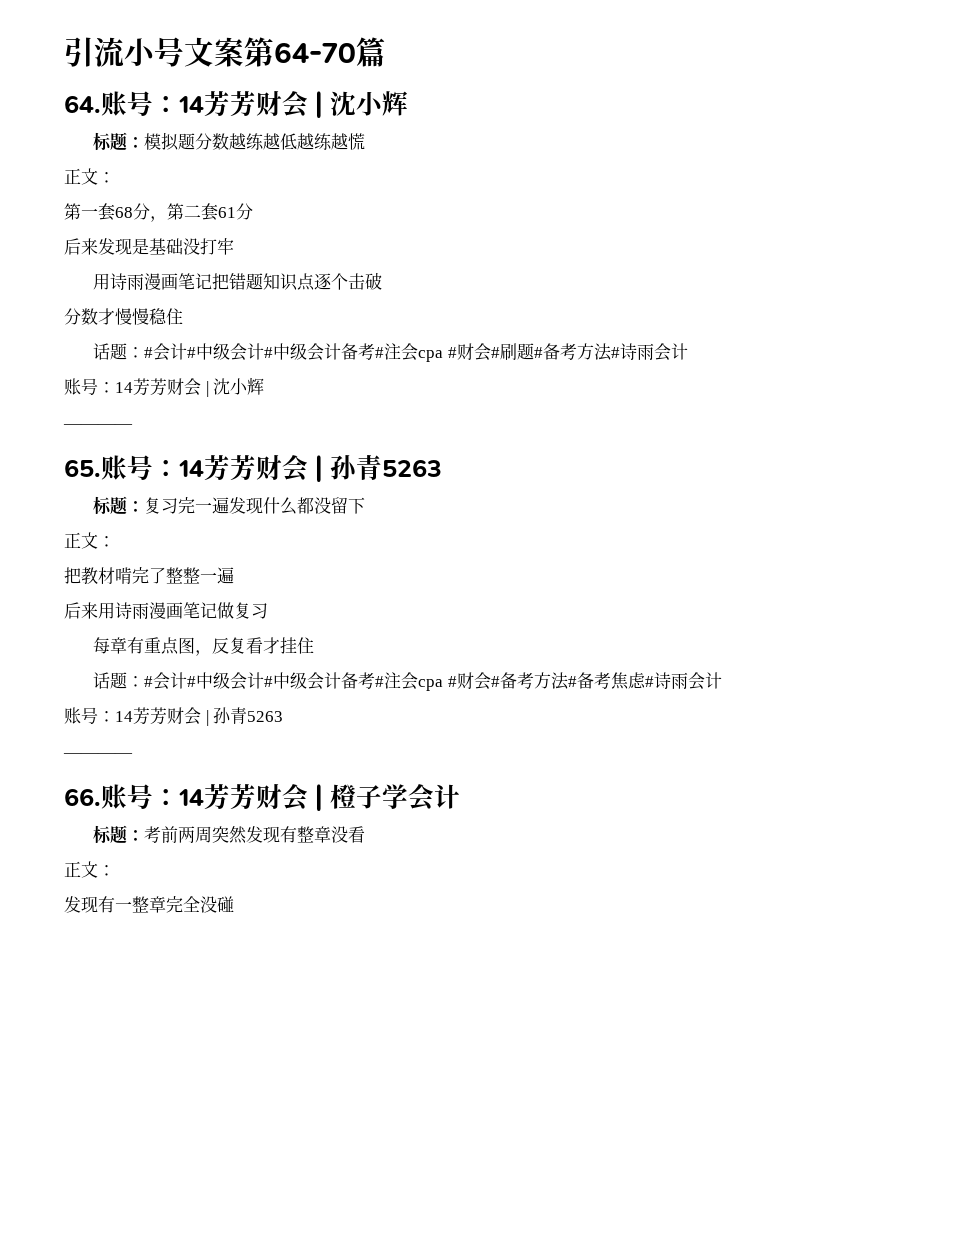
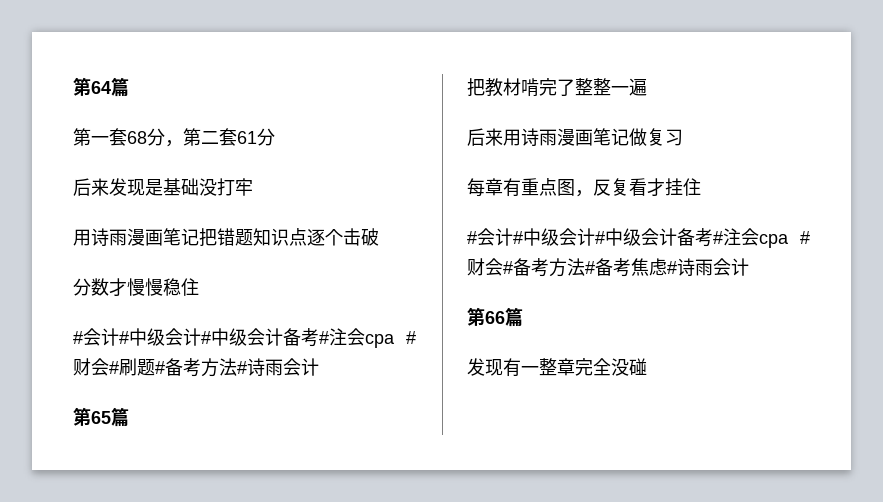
[64,37,386,67] [64,91,408,118] [93,132,366,151] [64,168,115,185] 引流小号文案第64-70篇 // 64.账号：14芳芳财会 | 沈小辉 // 标题：模拟题分数越练越低越练越慌 // 正文： -> [73,77,129,97] 第64篇
[93,343,145,360] 话题： -> (199, 287) none
[64,377,265,397] [63,424,133,428] [64,455,442,482] [93,496,366,515] [64,532,115,549] 账号：14芳芳财会 | 沈小辉 // ———— // 65.账号：14芳芳财会 | 孙青5263 // 标题：复习完一遍发现什么都没留下 // 正文： -> [73,407,129,427] 第65篇
[93,672,145,689] 话题： -> (701, 187) none
[64,707,284,726] [63,753,133,757] [64,784,460,811] [93,825,366,844] [64,861,115,878] 账号：14芳芳财会 | 孙青5263 // ———— // 66.账号：14芳芳财会 | 橙子学会计 // 标题：考前两周突然发现有整章没看 // 正文： -> [467,307,523,327] 第66篇

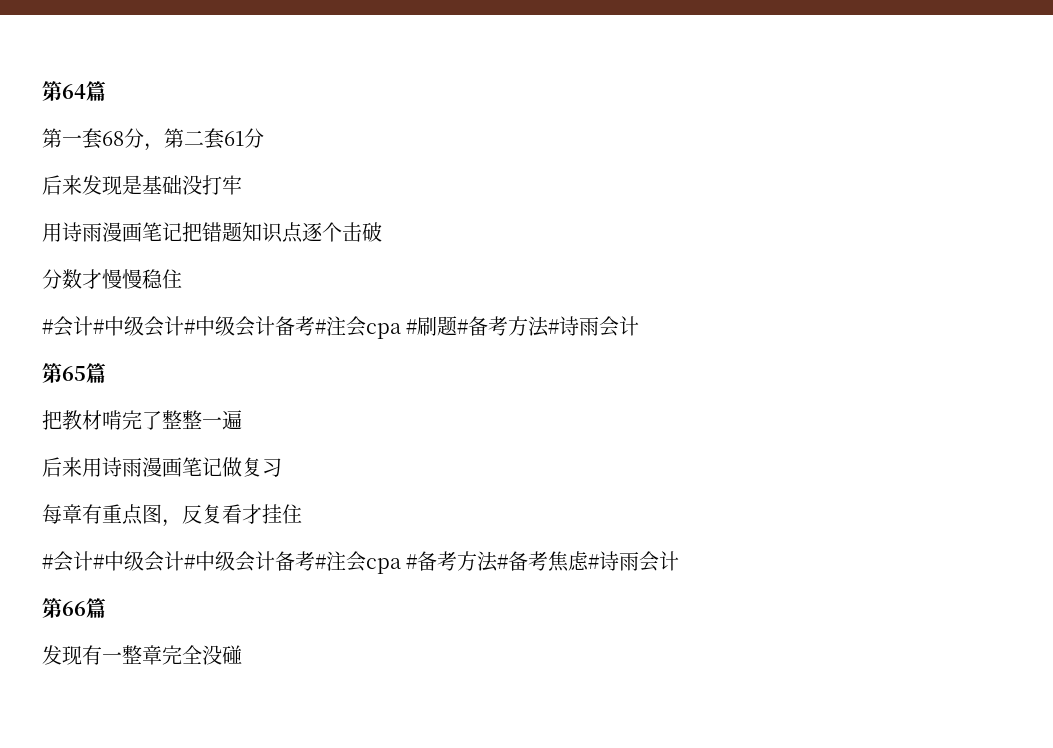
[73,358,119,376] 财会# -> (419, 326) none
[467,258,513,276] 财会# -> (419, 561) none

